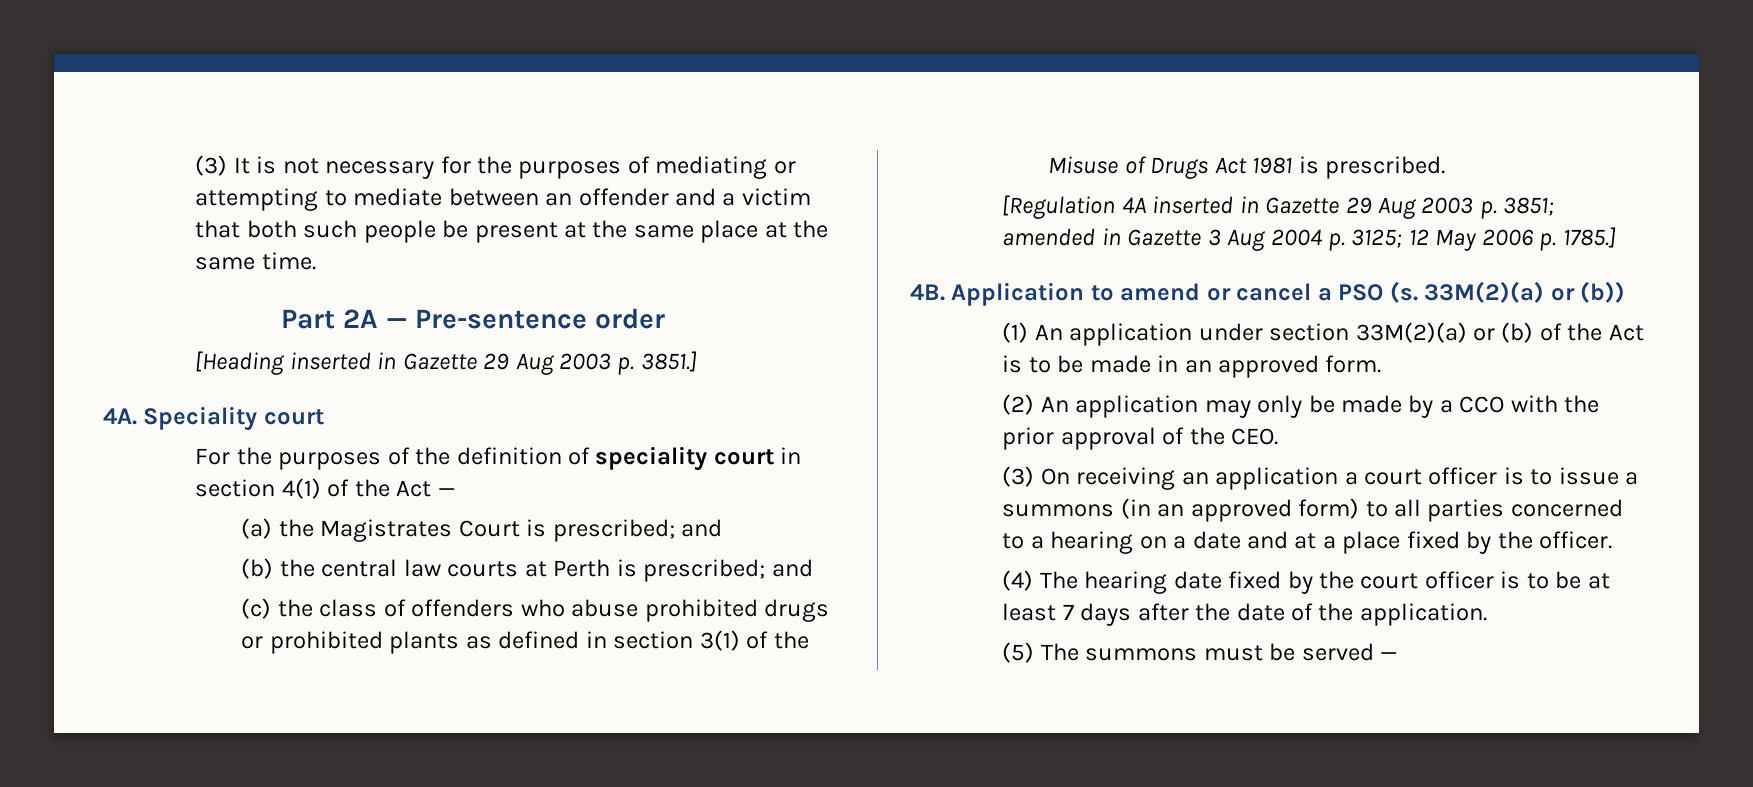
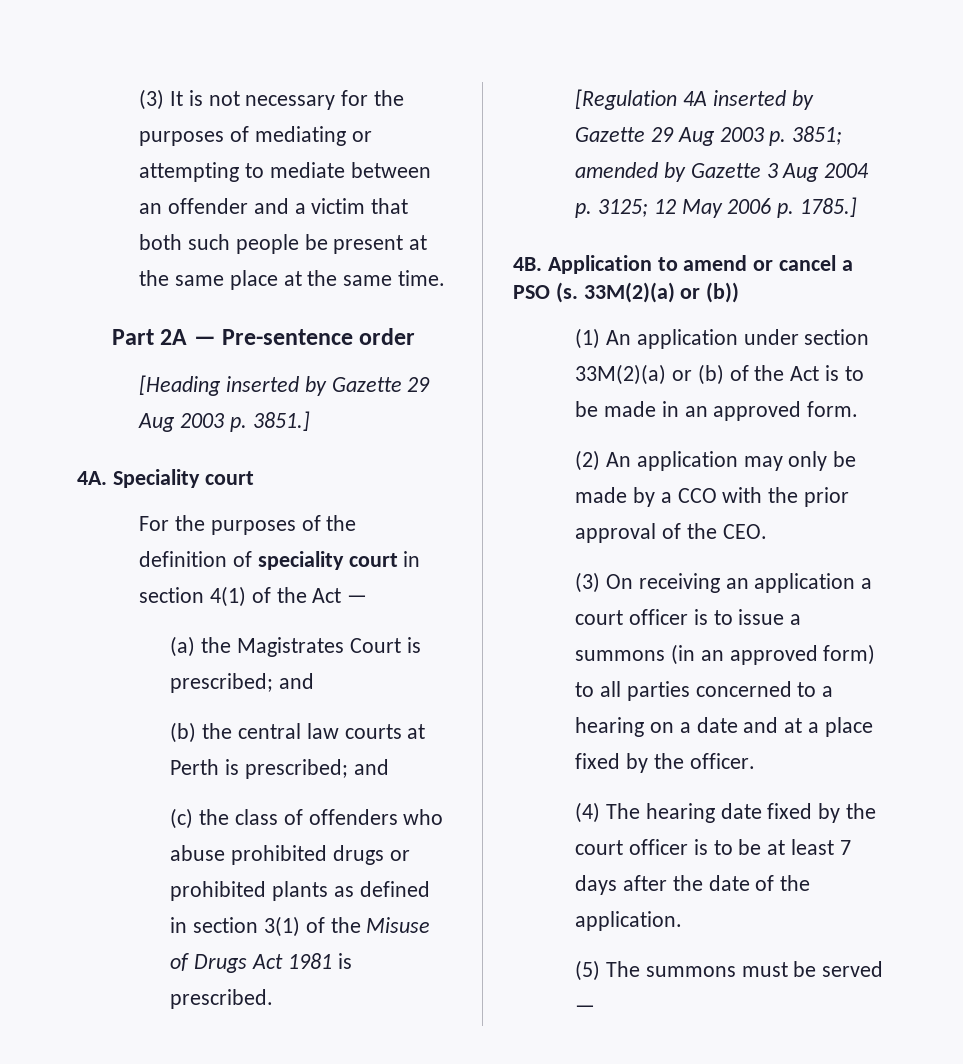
[377,352,397,369] in -> [304,376,327,396] by
[1239,196,1259,213] in -> [791,90,814,110] by
[1101,228,1121,245] in -> [664,162,687,182] by

